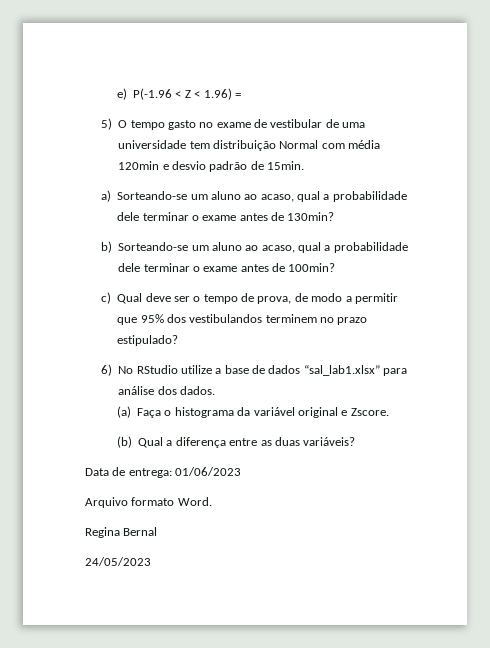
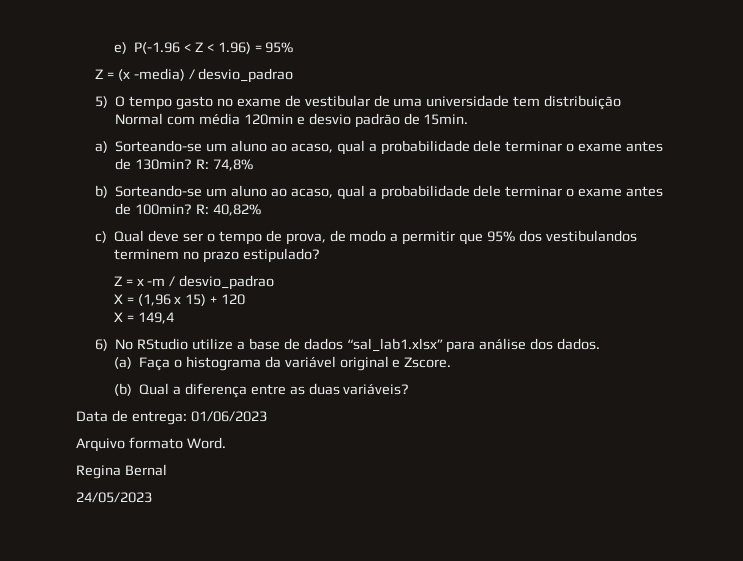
(241, 95) none -> [265,42,294,53] [94,68,294,83] 95% // Z = (x -media) / desvio_padrao
(335, 216) none -> [195,159,253,171] R: 74,8%
(336, 267) none -> [195,204,261,216] R: 40,82%
(179, 340) none -> [113,275,275,290] [113,294,246,306] [113,312,174,324] // Z = x -m / desvio_padrao // X = (1,96 x 15) + 120 // X = 149,4

